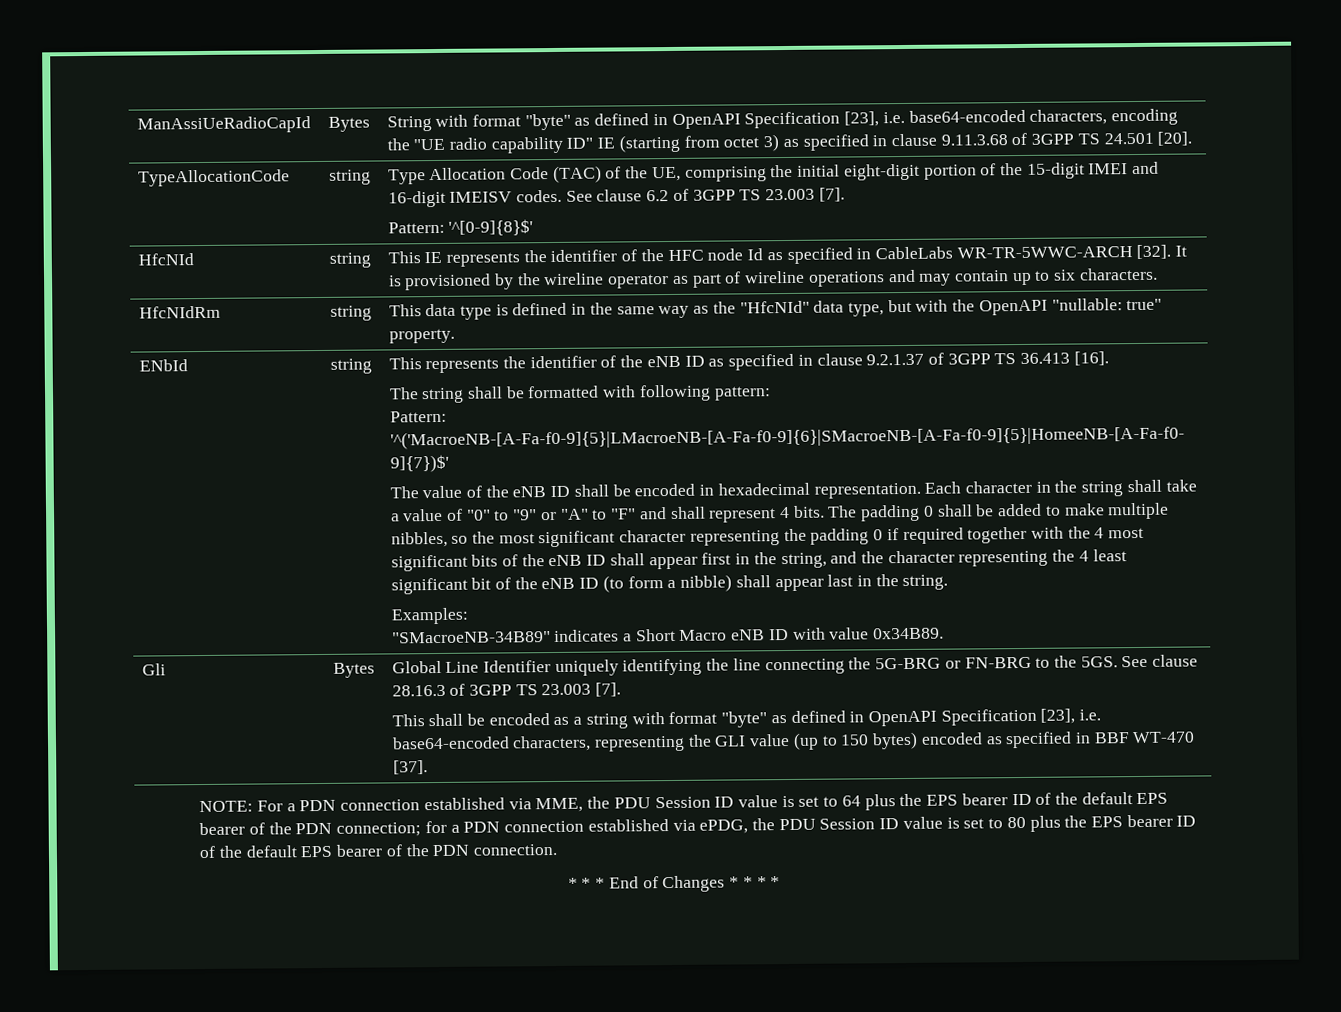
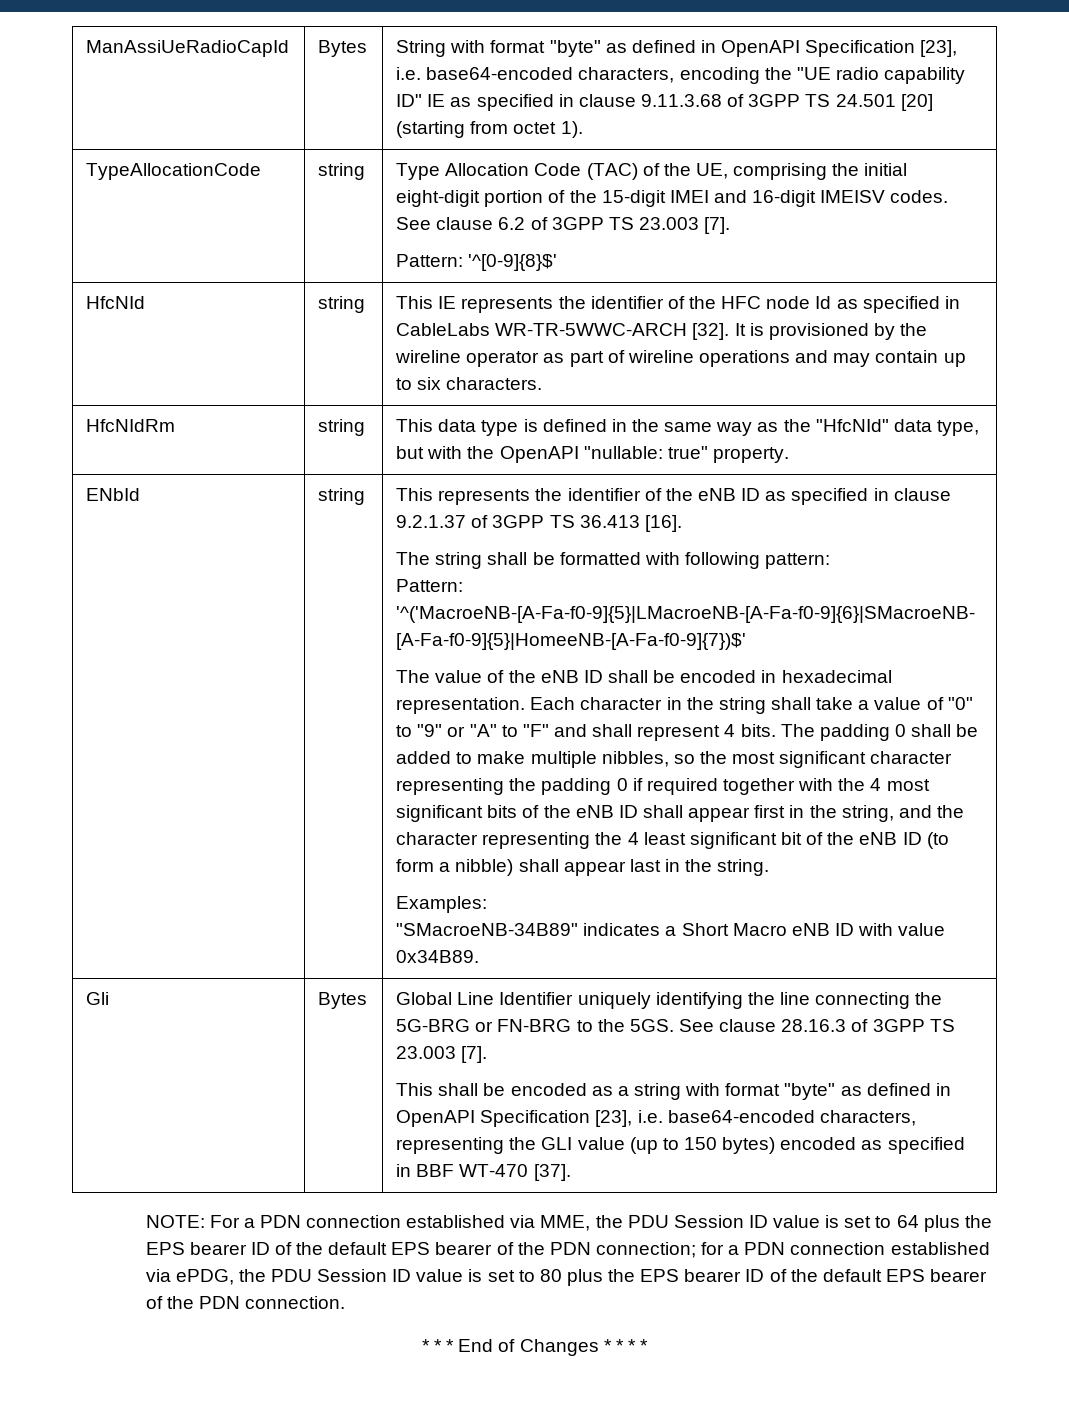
[618,134,780,153] (starting from octet 3) -> (446, 100) none
[1157,131,1193,146] [20]. -> [900,94,933,111] [396,121,583,138] [20] (starting from octet 1).

